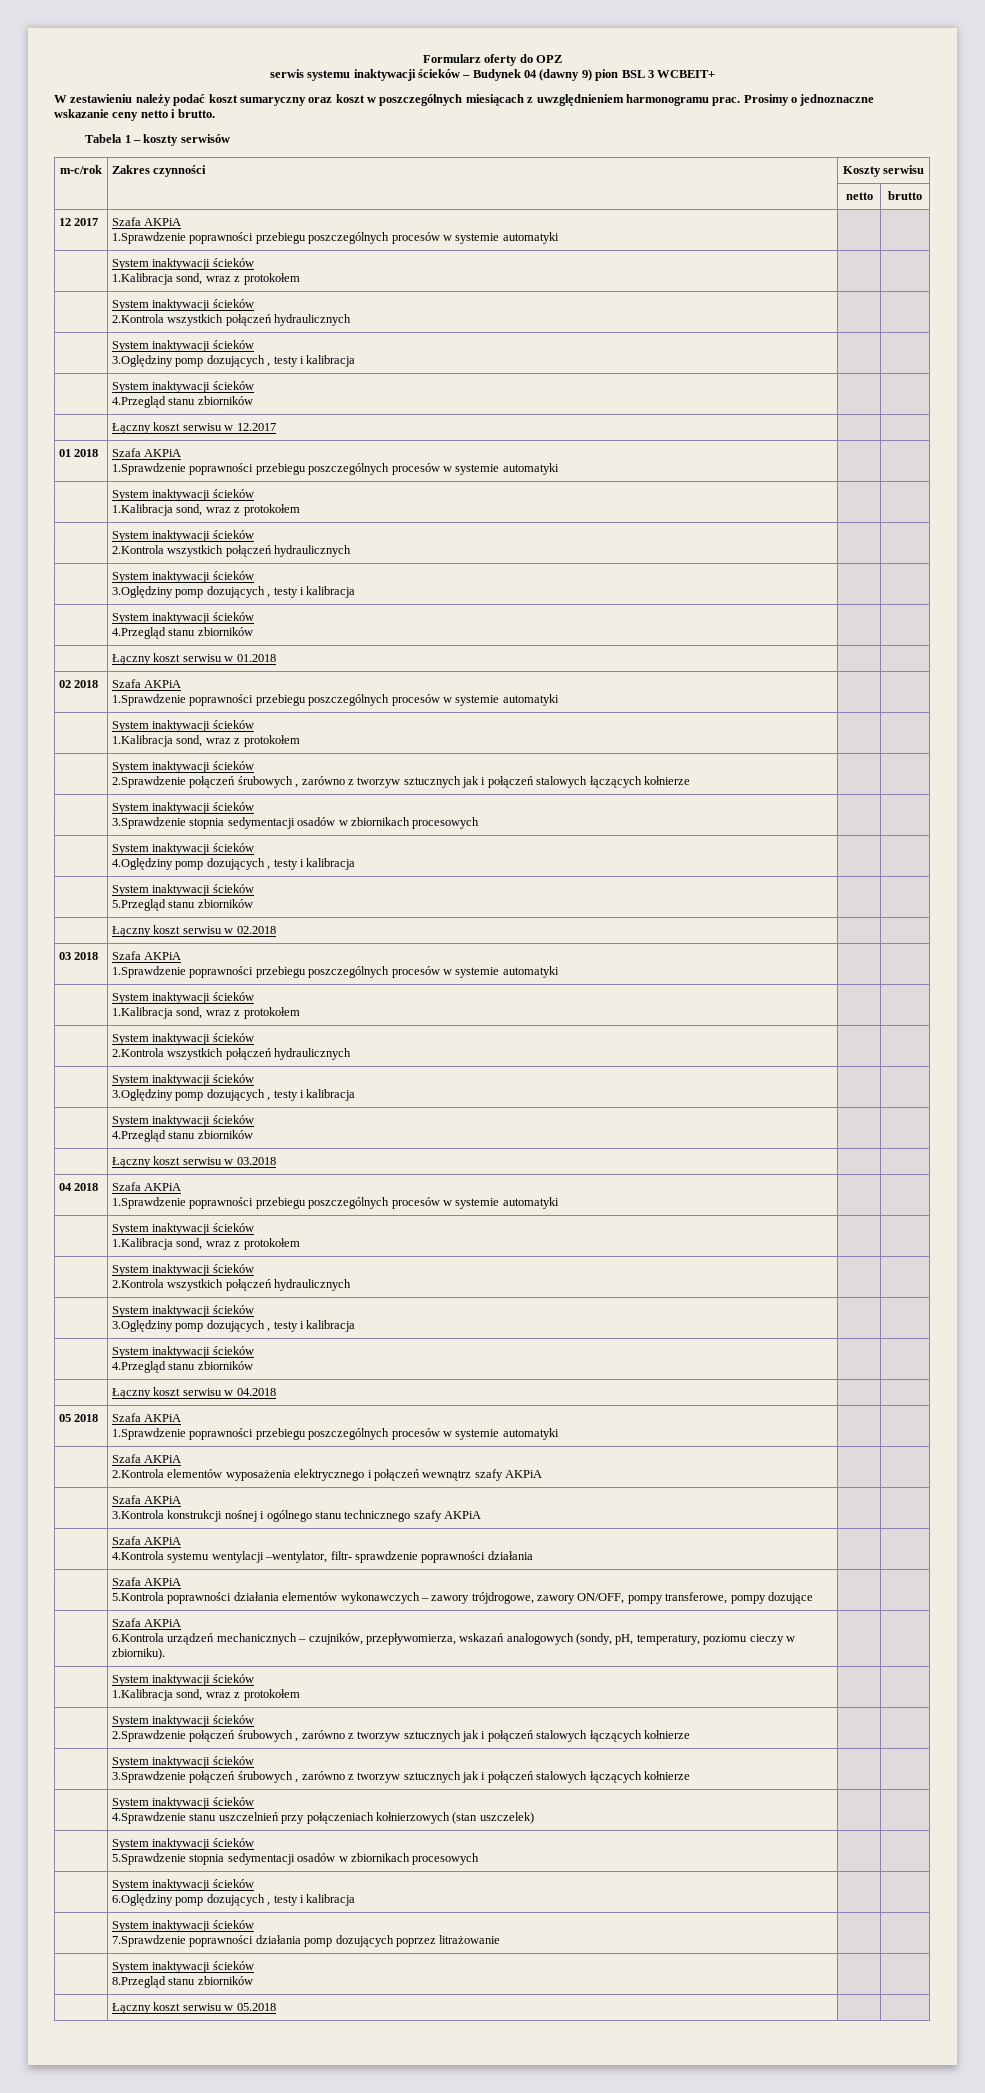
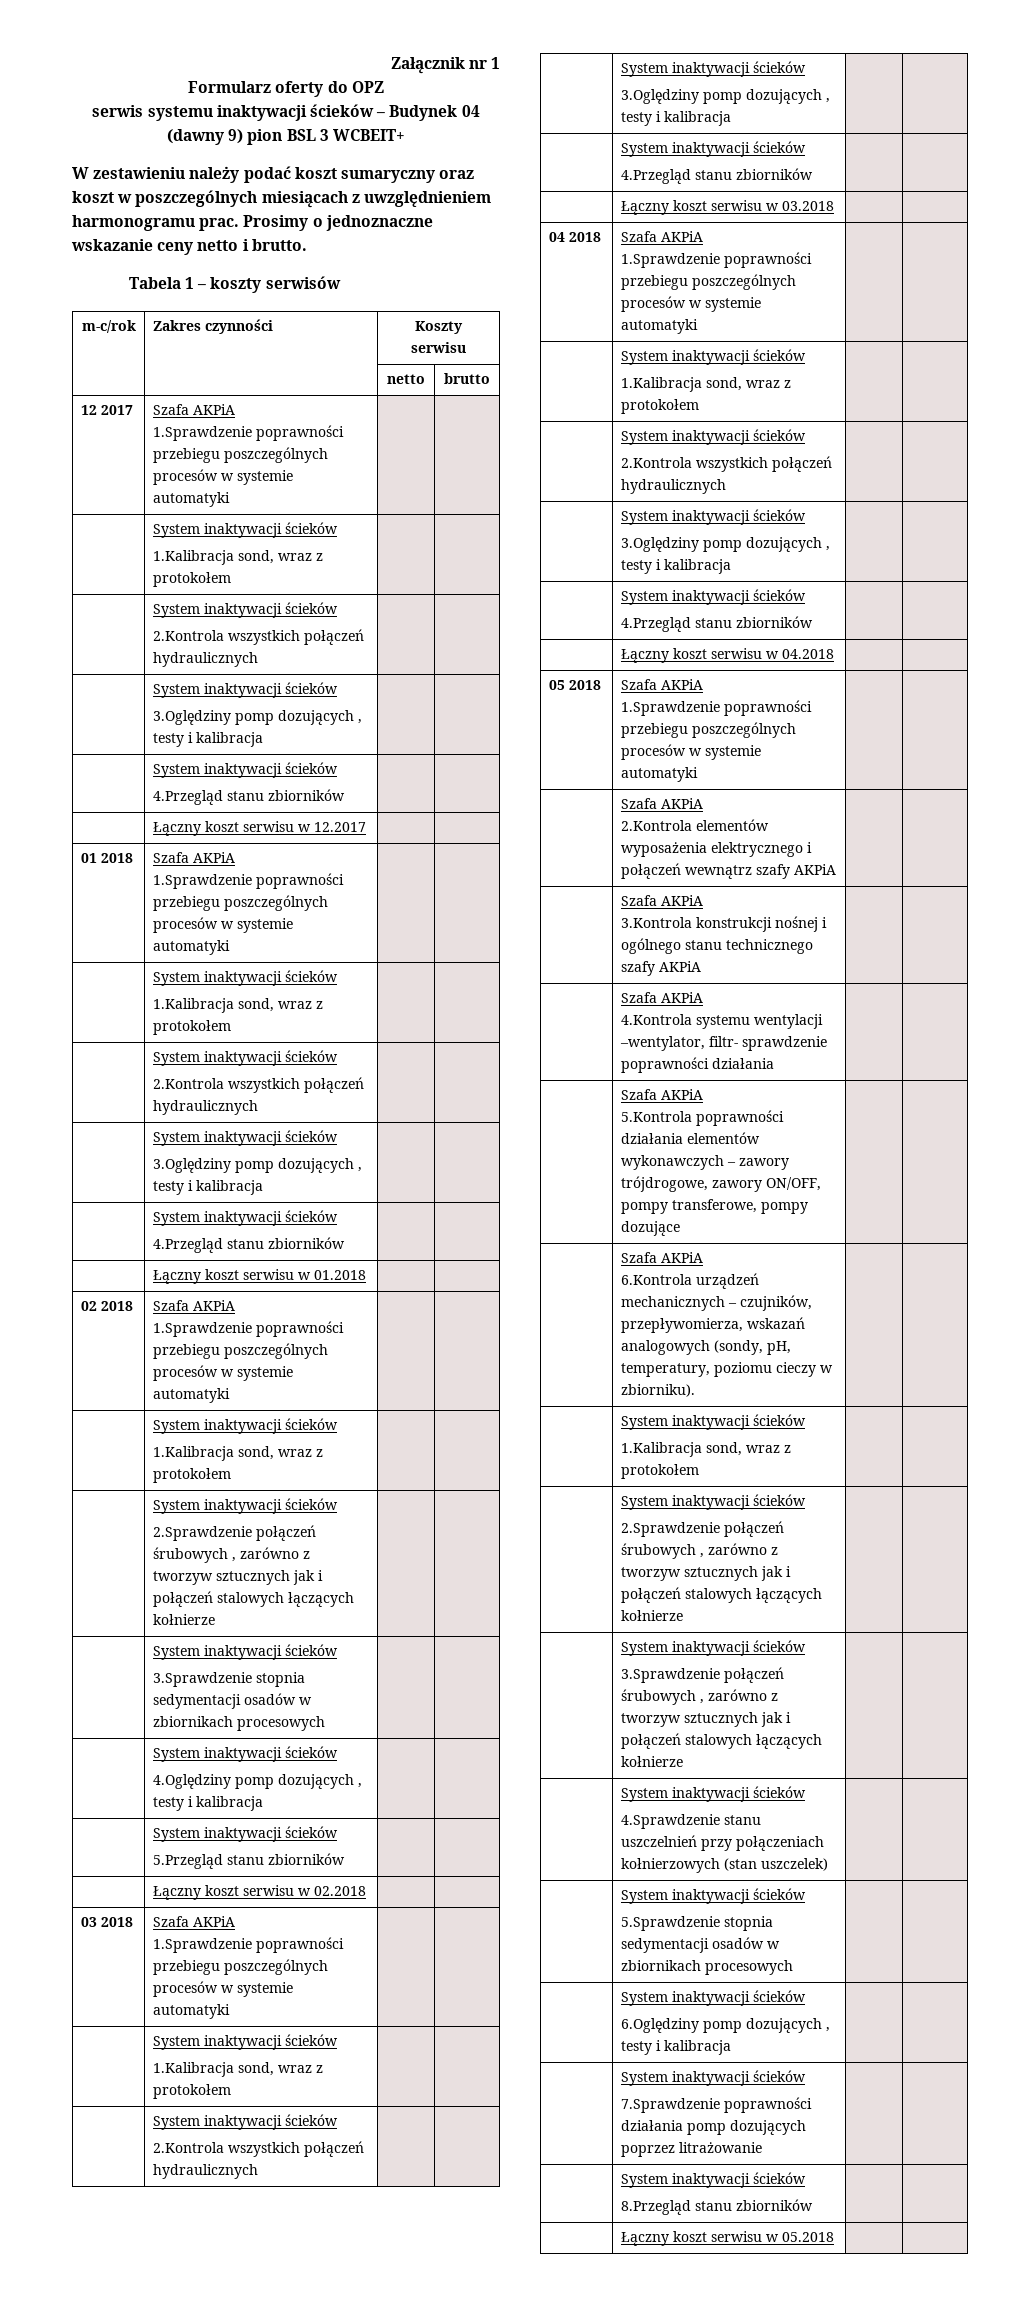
(422, 58) none -> [390,57,500,74] Załącznik nr 1 //

